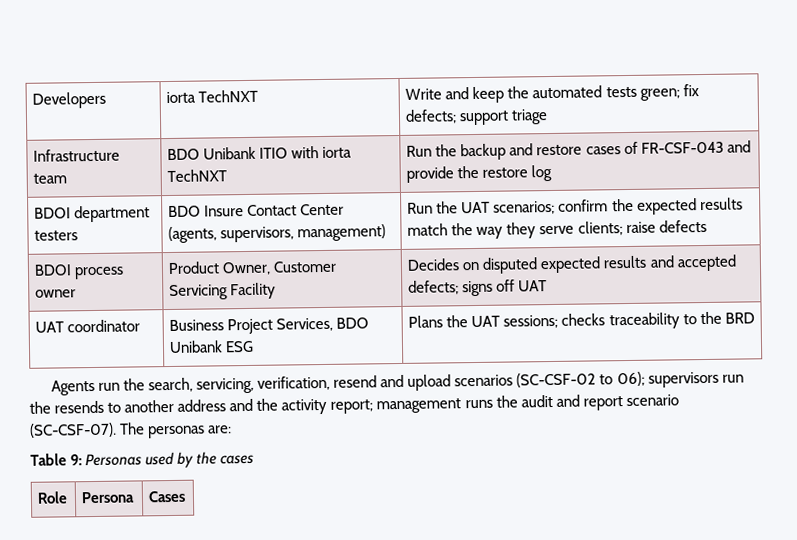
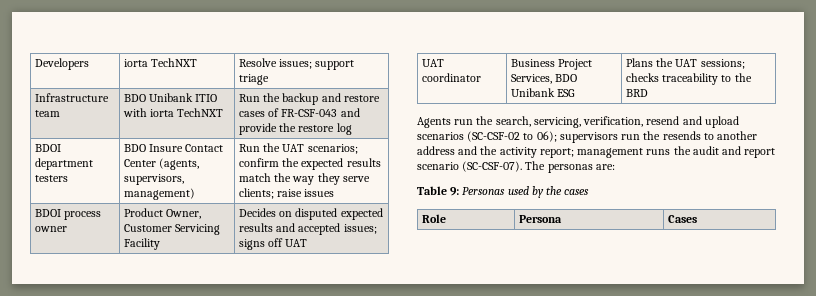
[405,84,699,104] [405,109,458,124] Write and keep the automated tests green; fix defects; -> [238,58,313,69] Resolve issues;
[658,219,707,233] defects -> [304,189,335,197] issues
[408,280,460,295] defects; -> [343,224,377,234] issues;

